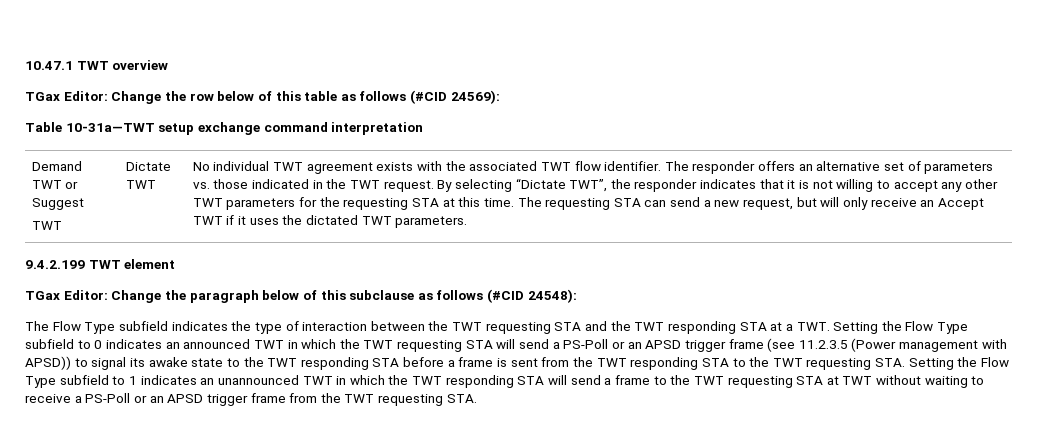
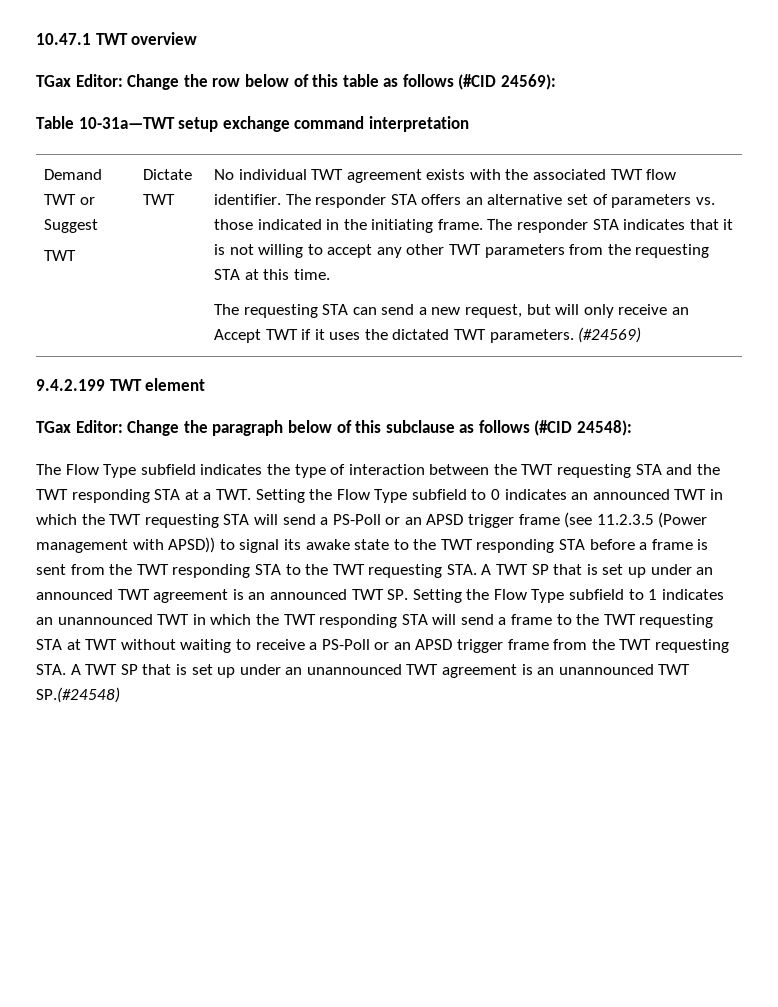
(756, 167) none -> [390,194,417,205] STA
[349,178,698,192] TWT request. By selecting “Dictate TWT”, the responder -> [371,219,619,233] initiating frame. The responder STA
[299,197,318,207] for -> [569,244,604,255] from
(514, 202) none -> (330, 274) //
(468, 222) none -> [578,327,642,343] (#24569)
(906, 362) none -> [481,564,714,578] [36,589,409,603] A TWT SP that is set up under an announced TWT agreement is an announced TWT SP.
(477, 398) none -> [70,664,691,678] [36,687,120,703] A TWT SP that is set up under an unannounced TWT agreement is an unannounced TWT SP.(#24548)

